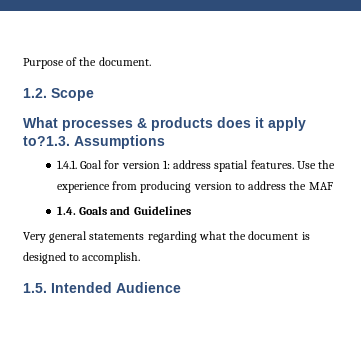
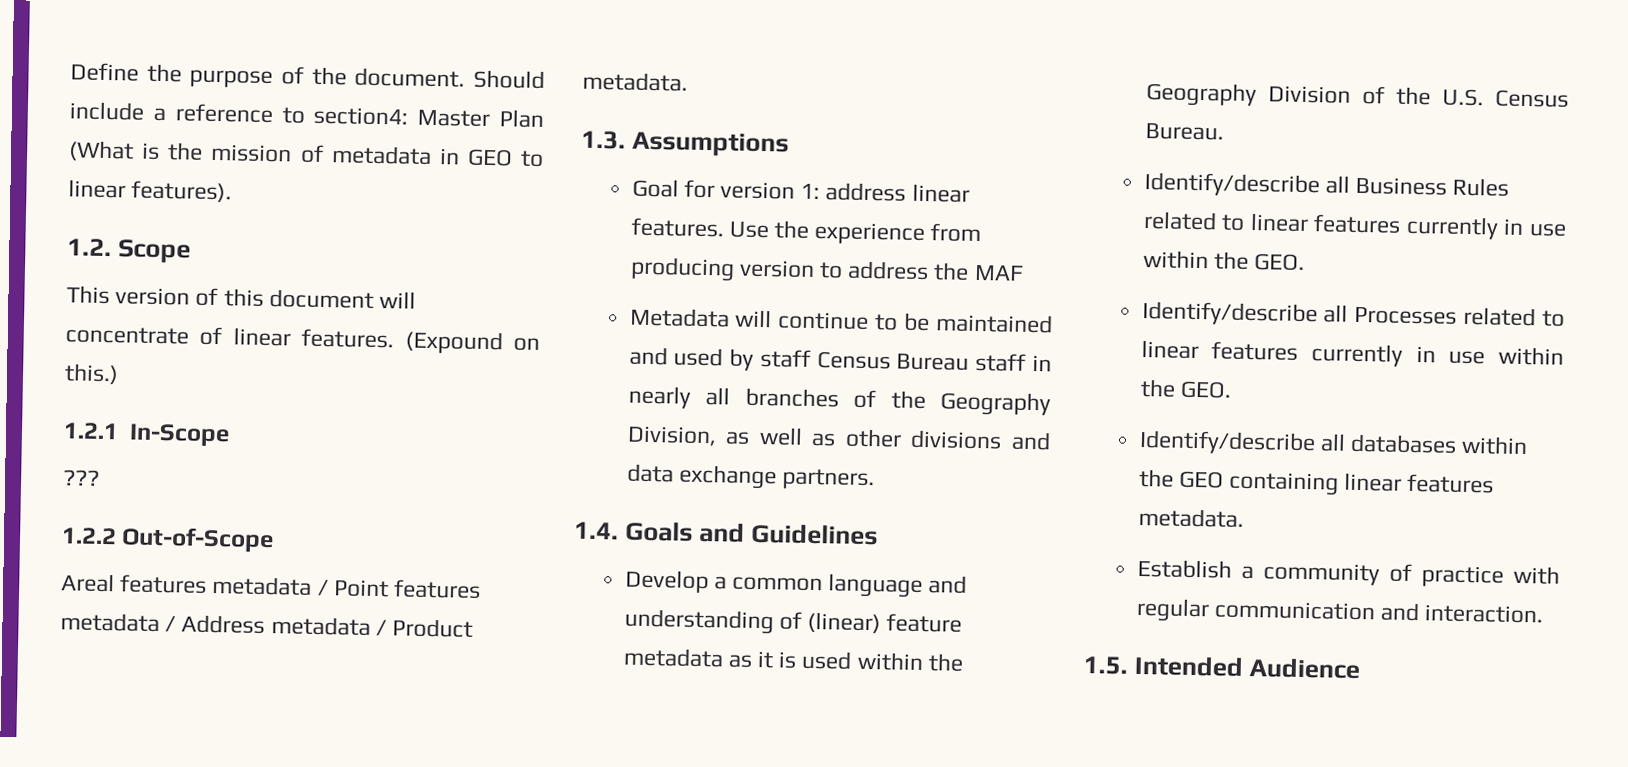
[23,58,64,69] Purpose -> [70,62,274,89] Define the purpose
[23,88,94,101] [23,117,306,131] [23,136,70,146] // 1.2. Scope // What processes & products does it apply to?1.3. -> [473,69,545,90] [69,101,544,129] [68,140,544,167] [68,179,233,203] [67,238,191,264] [66,285,417,309] [65,326,540,355] [64,363,119,385] [63,422,230,447] [63,469,100,486] [61,526,275,553] [61,573,482,599] [60,612,474,638] [582,71,688,92] [581,130,626,150] Should include a reference to section4: Master Plan (What is the mission of metadata in GEO to linear features). // 1.2. Scope // This version of this document will concentrate of linear features. (Expound on this.) // 1.2.1 In-Scope // ??? // 1.2.2 Out-of-Scope // Areal features metadata / Point features metadata / Address metadata / Product metadata. // 1.3.
[56,160,77,169] 1.4.1. -> (789, 144) none
[214,160,249,172] spatial -> [911,183,970,203] linear
[56,206,191,215] [23,231,310,243] [23,252,141,264] 1.4. Goals and Guidelines // Very general statements regarding what the document is designed to accomplish. -> [629,307,1053,334] [628,346,1052,372] [627,385,1051,417] [626,425,1051,451] [626,463,875,491] [574,521,878,546] [624,569,968,599] [623,608,963,635] [622,647,964,672] [1145,82,1569,108] [1144,123,1224,141] [1143,172,1510,198] [1142,211,1567,240] [1142,249,1305,271] [1141,300,1565,327] [1140,339,1564,367] [1139,378,1232,399] [1138,429,1529,456] [1138,468,1495,496] [1137,507,1244,528] [1136,558,1560,588] [1135,597,1545,624] Metadata will continue to be maintained and used by staff Census Bureau staff in nearly all branches of the Geography Division, as well as other divisions and data exchange partners. // 1.4. Goals and Guidelines // Develop a common language and understanding of (linear) feature metadata as it is used within the Geography Division of the U.S. Census Bureau. // Identify/describe all Business Rules related to linear features currently in use within the GEO. // Identify/describe all Processes related to linear features currently in use within the GEO. // Identify/describe all databases within the GEO containing linear features metadata. // Establish a community of practice with regular communication and interaction.

